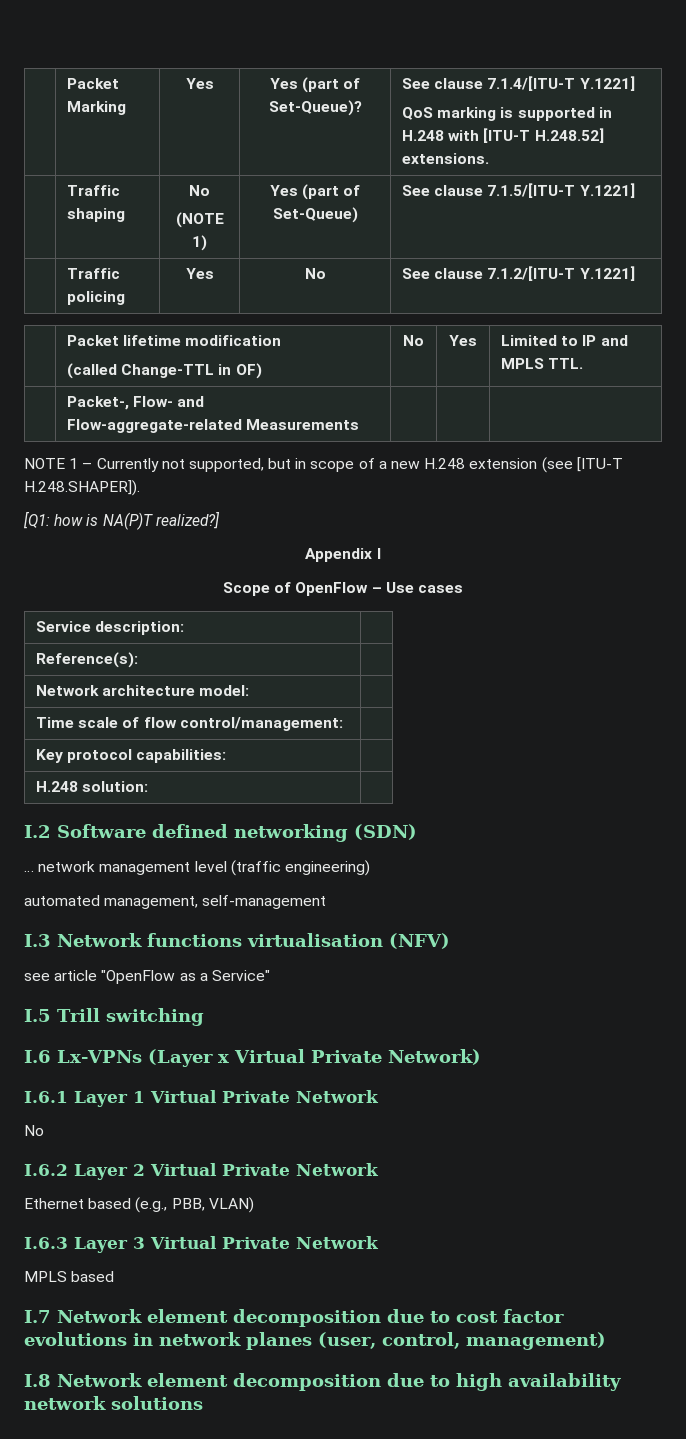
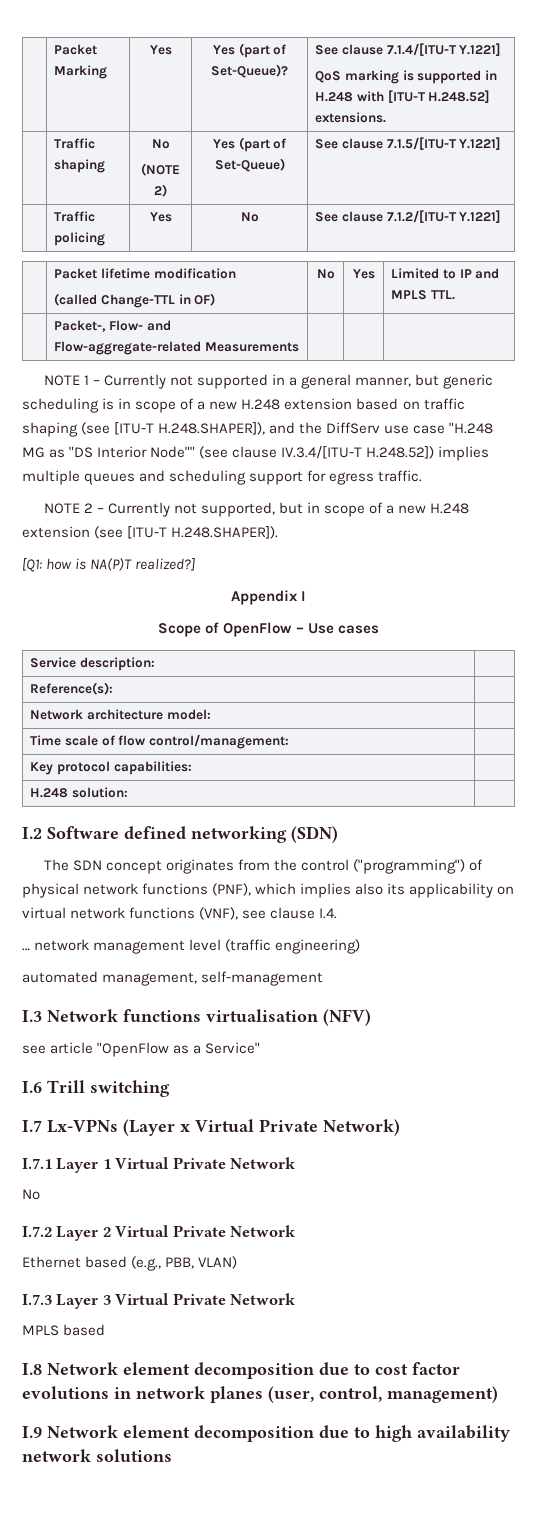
[192,235,207,251] 1) -> [154,184,167,197] 2)
(185, 464) none -> [196,374,494,389] [22,398,465,413] [22,422,494,437] [22,446,490,461] [22,470,423,485] [43,502,197,517] supported in a general manner, but generic scheduling is in scope of a new H.248 extension based on traffic shaping (see [ITU-T H.248.SHAPER]), and the DiffServ use case "H.248 MG as "DS Interior Node"" (see clause IV.3.4/[ITU-T H.248.52]) implies multiple queues and scheduling support for egress traffic. // NOTE 2 – Currently not
(417, 832) none -> [43,859,484,874] [22,883,515,898] [22,907,338,920] // The SDN concept originates from the control ("programming") of physical network functions (PNF), which implies also its applicability on virtual network functions (VNF), see clause I.4.
[24,1009,51,1022] I.5 -> [22,1081,42,1093] I.6
[24,1050,51,1063] I.6 -> [22,1120,42,1132] I.7
[24,1091,68,1103] I.6.1 -> [22,1158,52,1169] I.7.1
[24,1164,68,1176] I.6.2 -> [22,1226,52,1237] I.7.2
[24,1237,68,1249] I.6.3 -> [22,1294,52,1305] I.7.3
[24,1310,51,1323] I.7 -> [22,1363,42,1375] I.8
[24,1374,51,1387] I.8 -> [22,1426,42,1438] I.9

